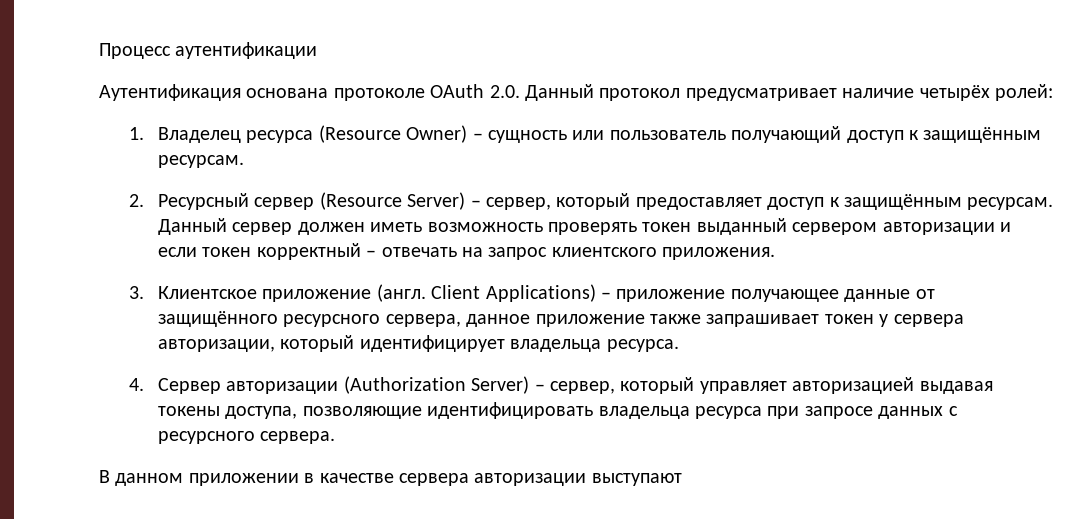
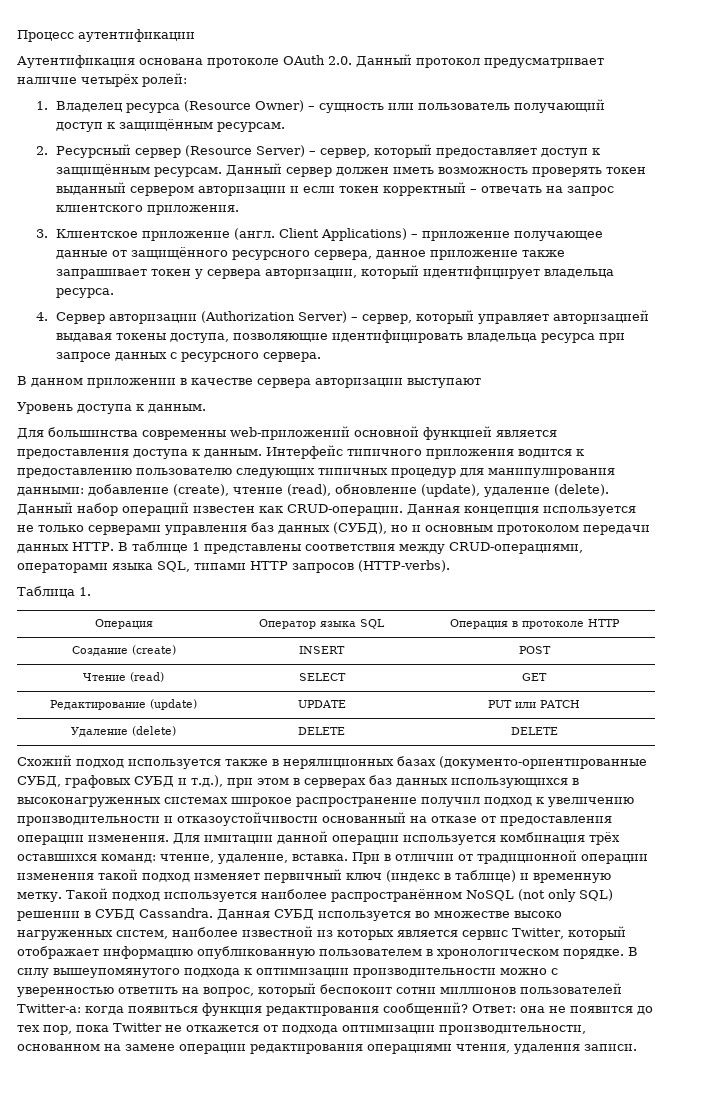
(682, 479) none -> [17,402,206,414] [17,426,557,440] [17,445,584,459] [17,468,615,478] [17,484,609,497] [17,502,636,516] [17,522,650,535] [17,541,583,554] [17,560,450,573] [17,586,91,598] [94,619,153,629] [259,619,385,629] [449,619,620,629] [71,645,176,656] [299,646,345,654] [518,646,551,654] [83,672,164,682] [298,673,346,681] [522,673,547,681] [50,699,197,710] [297,700,346,708] [488,700,580,708] [71,726,176,737] [298,727,345,735] [510,727,558,735] [17,755,647,769] [17,775,579,788] [17,797,634,807] [17,812,612,826] [17,831,620,845] [17,850,648,864] [17,869,611,883] [17,888,613,902] [17,908,562,921] [17,926,626,940] [17,946,638,959] [17,968,558,978] [17,983,622,997] [17,1002,653,1016] [17,1023,586,1035] [17,1044,637,1054] // Уровень доступа к данным. // Для большинства современны web-приложений основной функцией является предоставления доступа к данным. Интерфейс типичного приложения водится к предоставлению пользователю следующих типичных процедур для манипулирования данными: добавление (create), чтение (read), обновление (update), удаление (delete). Данный набор операций известен как CRUD-операции. Данная концепция используется не только серверами управления баз данных (СУБД), но и основным протоколом передачи данных HTTP. В таблице 1 представлены соответствия между CRUD-операциями, операторами языка SQL, типами HTTP запросов (HTTP-verbs). // Таблица 1. // Операция | Оператор языка SQL | Операция в протоколе HTTP // Создание (create) | INSERT | POST // Чтение (read) | SELECT | GET // Редактирование (update) | UPDATE | PUT или PATCH // Удаление (delete) | DELETE | DELETE // Схожий подход используется также в нерялиционных базах (документо-ориентированные СУБД, графовых СУБД и т.д.), при этом в серверах баз данных использующихся в высоконагруженных системах широкое распространение получил подход к увеличению производительности и отказоустойчивости основанный на отказе от предоставления операции изменения. Для имитации данной операции используется комбинация трёх оставшихся команд: чтение, удаление, вставка. При в отличии от традиционной операции изменения такой подход изменяет первичный ключ (индекс в таблице) и временную метку. Такой подход используется наиболее распространённом NoSQL (not only SQL) решении в СУБД Cassandra. Данная СУБД используется во множестве высоко нагруженных систем, наиболее известной из которых является сервис Twitter, который отображает информацию опубликованную пользователем в хронологическом порядке. В силу вышеупомянутого подхода к оптимизации производительности можно с уверенностью ответить на вопрос, который беспокоит сотни миллионов пользователей Twitter-а: когда появиться функция редактирования сообщений? Ответ: она не появится до тех пор, пока Twitter не откажется от подхода оптимизации производительности, основанном на замене операции редактирования операциями чтения, удаления записи.

